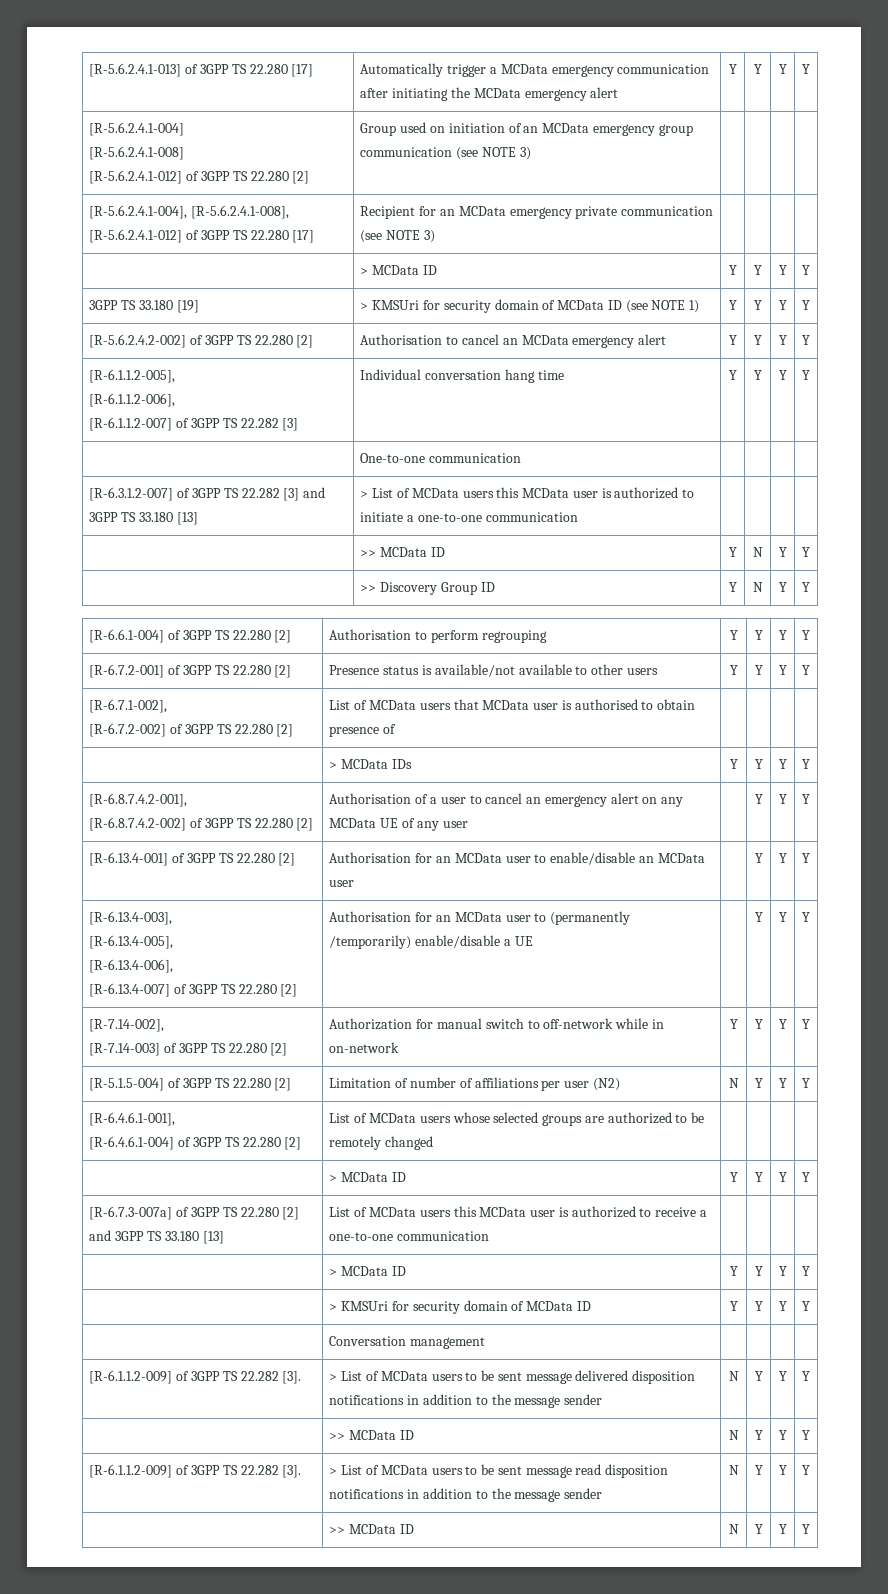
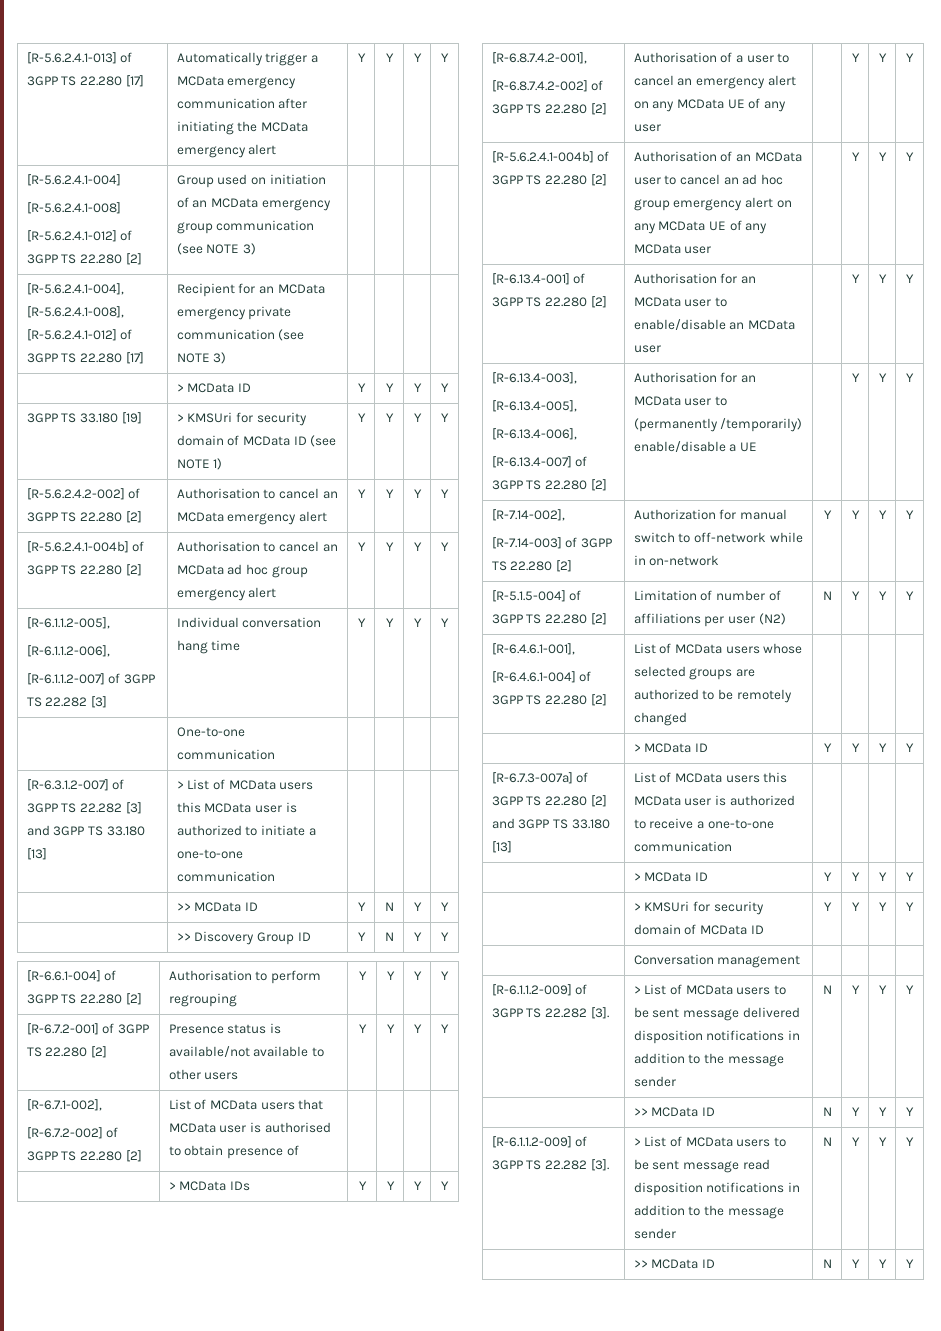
(810, 340) none -> [26,541,145,553] [26,564,142,576] [176,541,338,552] [176,564,308,578] [176,587,277,601] [357,542,366,551] [385,542,394,551] [413,542,422,551] [441,542,449,551] // [R-5.6.2.4.1-004b] of 3GPP TS 22.280 [2] | Authorisation to cancel an MCData ad hoc group emergency alert | Y | Y | Y | Y
(810, 799) none -> [491,151,610,163] [491,174,607,186] [633,151,802,162] [633,174,783,185] [633,197,792,211] [633,220,768,234] [633,244,712,254] [851,152,860,161] [878,152,887,161] [906,152,914,161] // [R-5.6.2.4.1-004b] of 3GPP TS 22.280 [2] | Authorisation of an MCData user to cancel an ad hoc group emergency alert on any MCData UE of any MCData user | | Y | Y | Y

